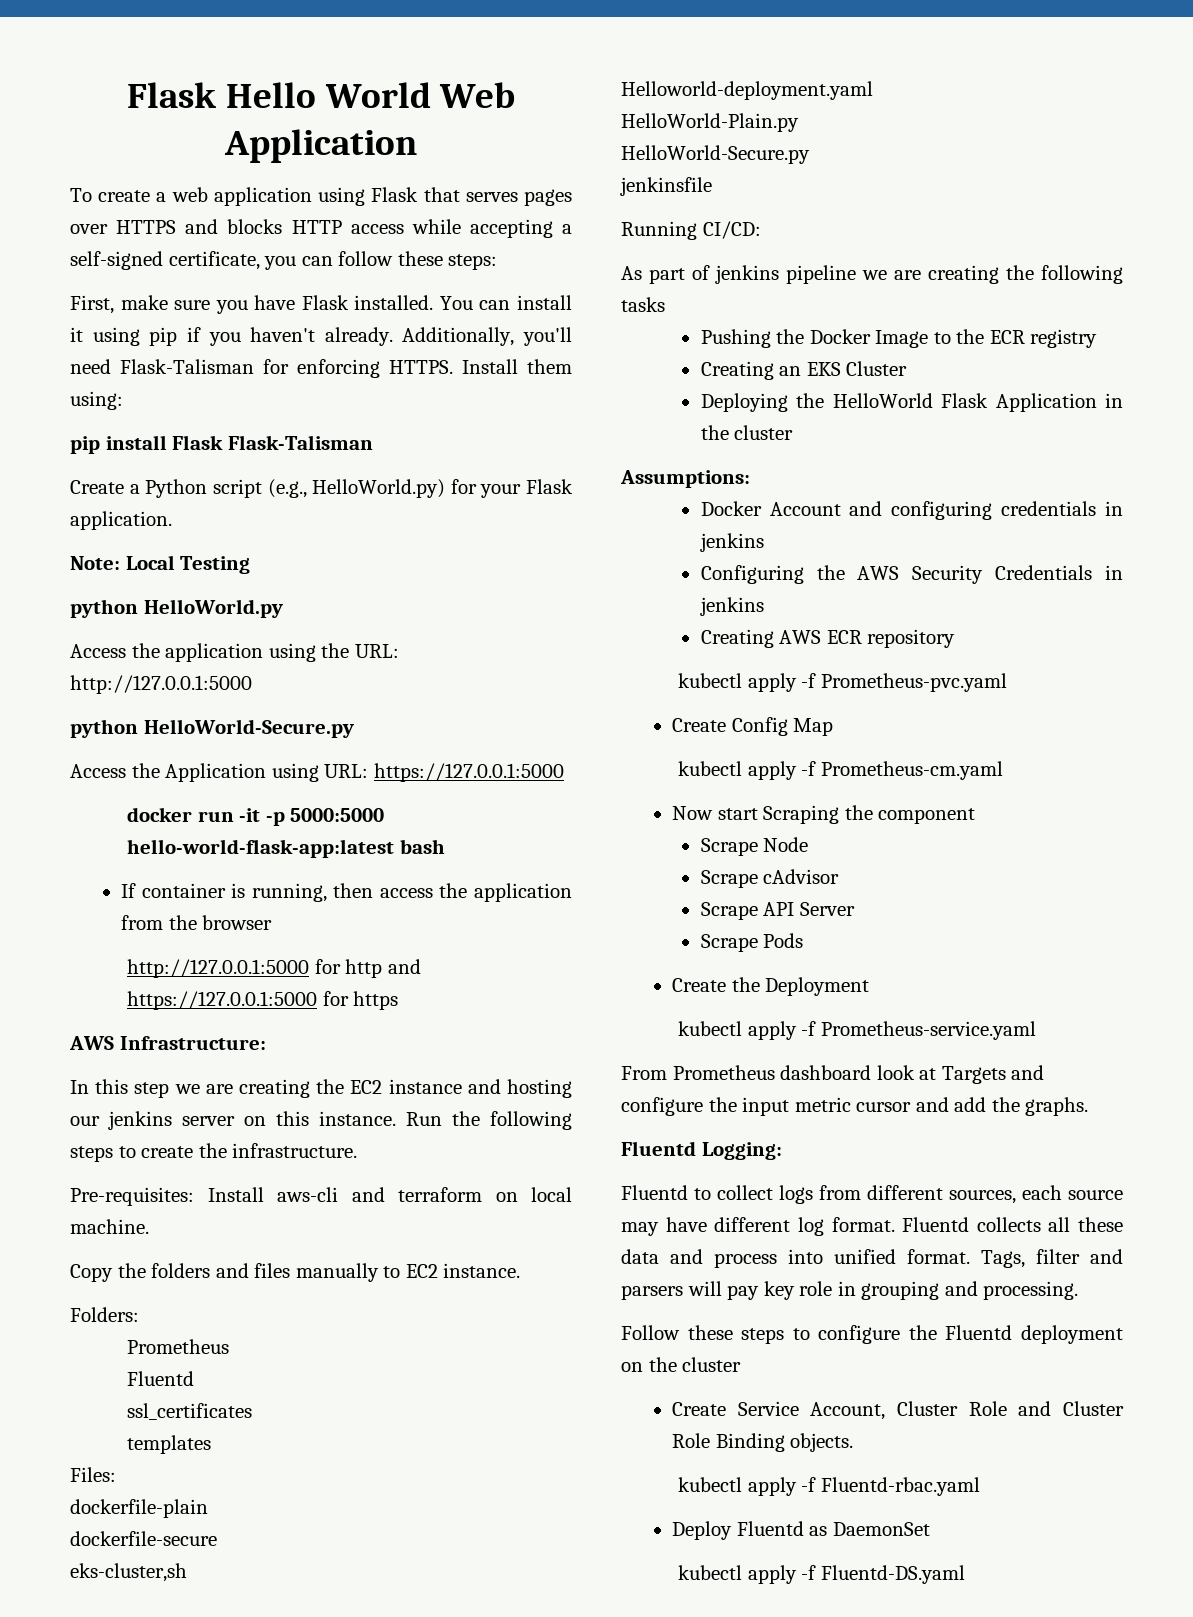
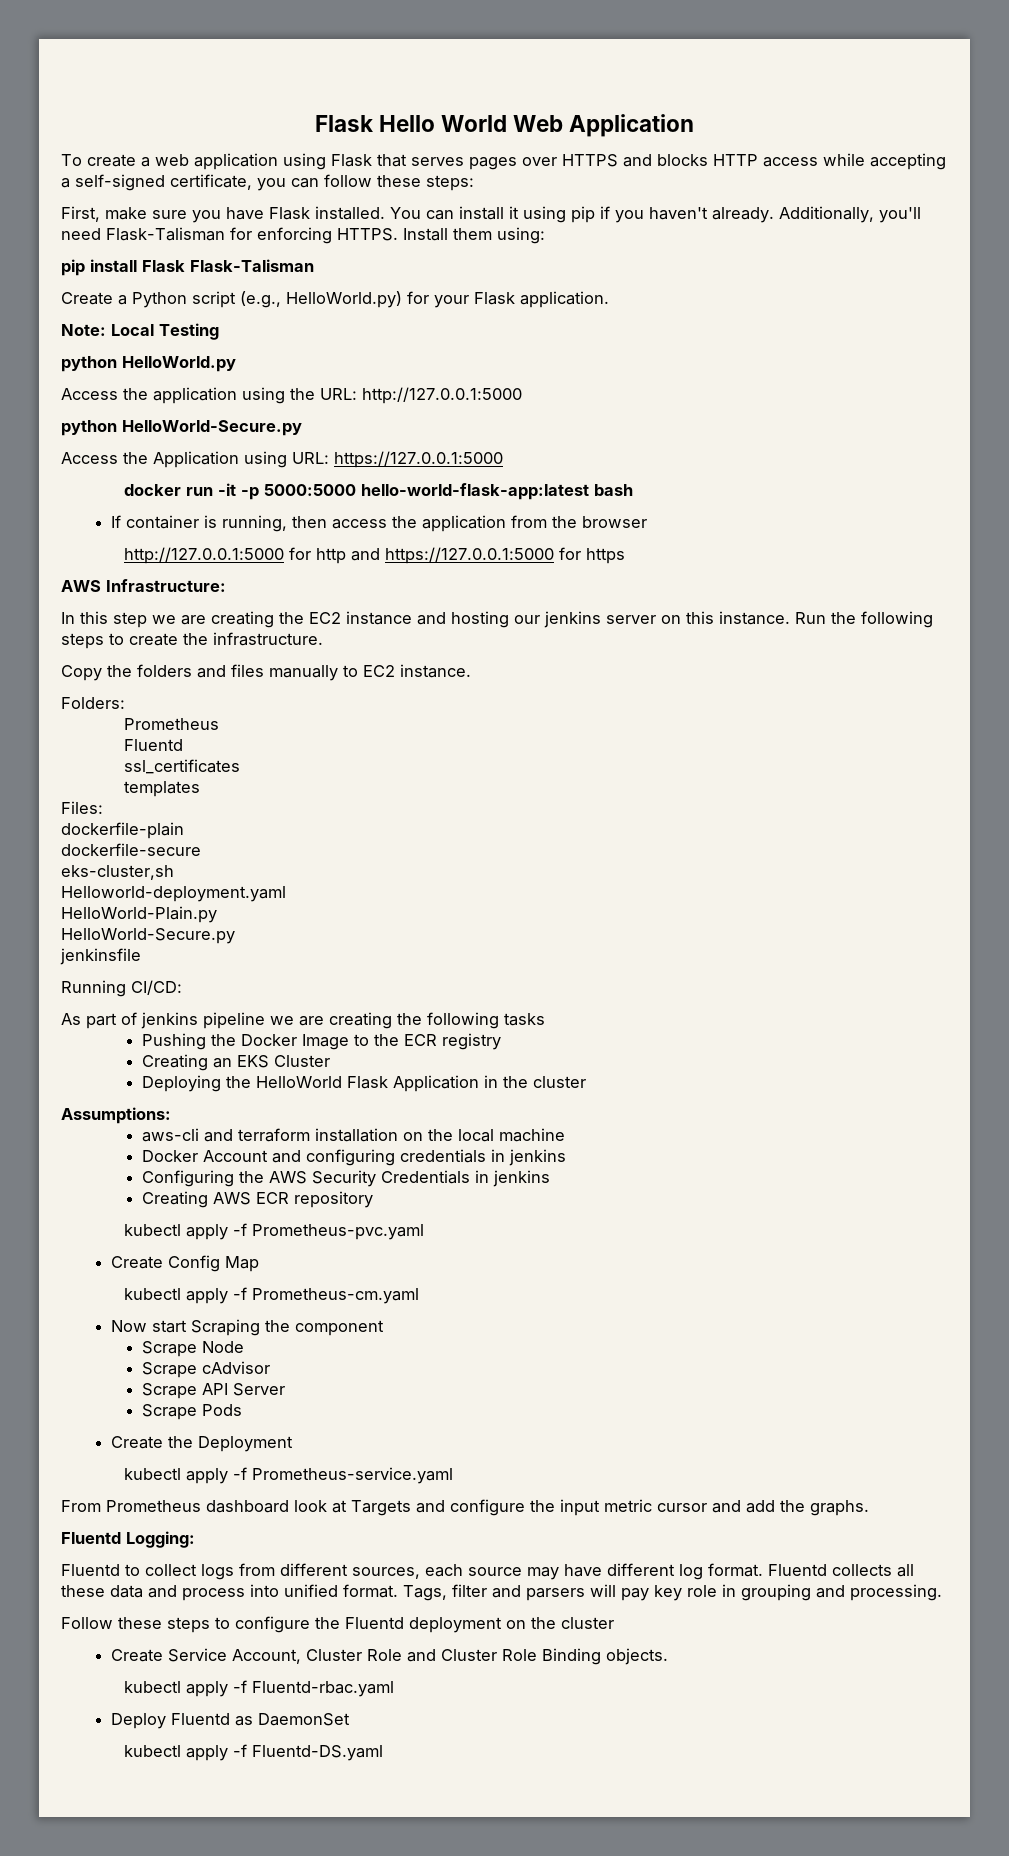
[70,1187,572,1206] [70,1219,149,1234] // Pre-requisites: Install aws-cli and terraform on local machine. -> (323, 639) none
(750, 479) none -> [142,1128,566,1142] // aws-cli and terraform installation on the local machine

